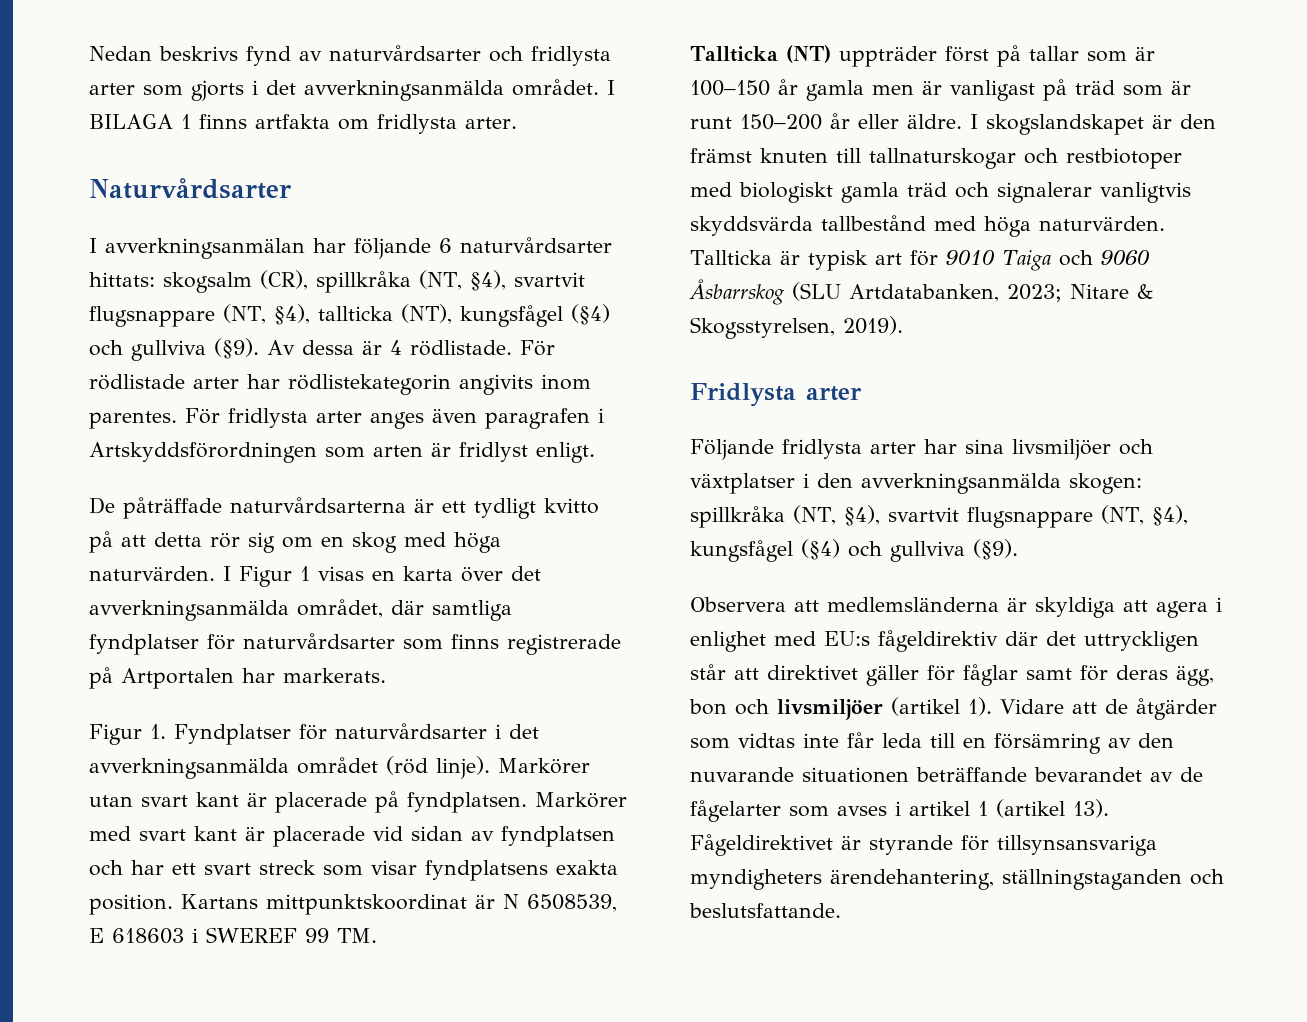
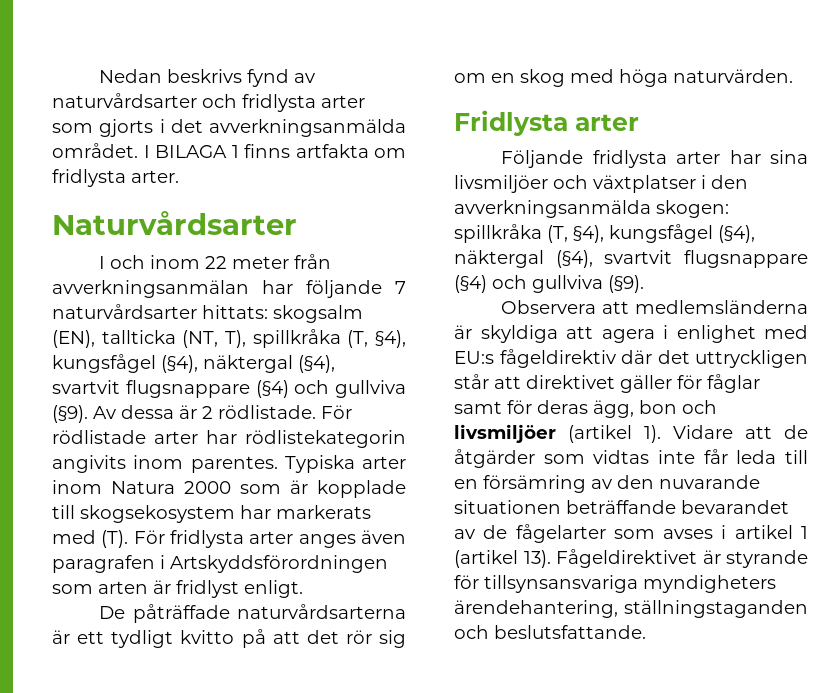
(97, 245) none -> [110,254,332,269] och inom 22 meter från
[439,238,452,253] 6 -> [395,281,406,294] 7
[260,270,585,293] [89,304,563,327] (CR), spillkråka (NT, §4), svartvit flugsnappare (NT, §4), tallticka (NT), kungsfågel -> [52,329,406,348] [52,354,335,373] [52,380,250,398] (EN), tallticka (NT, T), spillkråka (T, §4), kungsfågel (§4), näktergal (§4), svartvit flugsnappare
[389,340,402,355] 4 -> [202,406,213,419] 2
(177, 420) none -> [284,455,406,473] [52,480,406,498] [52,505,371,523] [52,530,129,548] Typiska arter inom Natura 2000 som är kopplade till skogsekosystem har markerats med (T).
[154,532,202,547] detta -> [306,630,339,644] det
[223,566,541,587] [89,599,512,621] [89,633,621,655] [89,667,386,689] [89,723,539,745] [89,756,590,779] [89,791,627,813] [89,826,615,847] [89,860,618,881] [89,894,617,915] [89,927,377,944] [690,45,1155,67] [690,79,1191,101] [690,113,1216,135] [690,148,1182,169] [690,182,1191,203] [690,215,1165,237] [690,250,1150,271] [689,279,1153,305] [690,316,903,339] I Figur 1 visas en karta över det avverkningsanmälda området, där samtliga fyndplatser för naturvårdsarter som finns registrerade på Artportalen har markerats. // Figur 1. Fyndplatser för naturvårdsarter i det avverkningsanmälda området (röd linje). Markörer utan svart kant är placerade på fyndplatsen. Markörer med svart kant är placerade vid sidan av fyndplatsen och har ett svart streck som visar fyndplatsens exakta position. Kartans mittpunktskoordinat är N 6508539, E 618603 i SWEREF 99 TM. // Tallticka (NT) uppträder först på tallar som är 100–150 år gamla men är vanligast på träd som är runt 150–200 år eller äldre. I skogslandskapet är den främst knuten till tallnaturskogar och restbiotoper med biologiskt gamla träd och signalerar vanligtvis skyddsvärda tallbestånd med höga naturvärden. Tallticka är typisk art för 9010 Taiga och 9060 Åsbarrskog (SLU Artdatabanken, 2023; Nitare & Skogsstyrelsen, 2019). -> (793, 76) none
[793,505,1188,528] [690,540,793,562] (NT, §4), svartvit flugsnappare (NT, §4), kungsfågel -> [547,224,755,243] [454,250,808,268] (T, §4), kungsfågel (§4), näktergal (§4), svartvit flugsnappare

